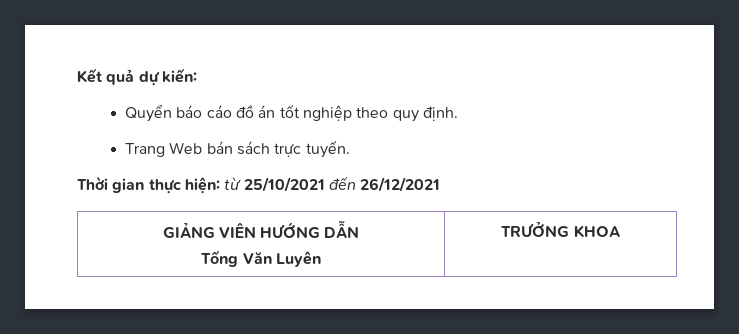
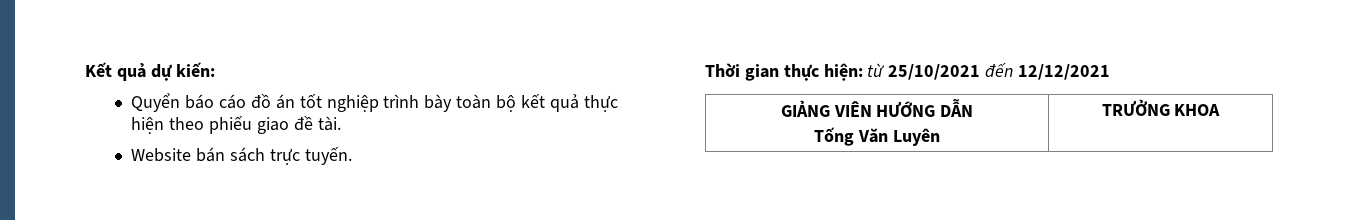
[356,106,458,122] [125,142,203,157] theo quy định. // Trang Web -> [383,94,618,112] [131,116,341,134] [131,148,192,162] trình bày toàn bộ kết quả thực hiện theo phiếu giao đề tài. // Website
[360,177,441,192] 26/12/2021 -> [1018,64,1111,80] 12/12/2021

